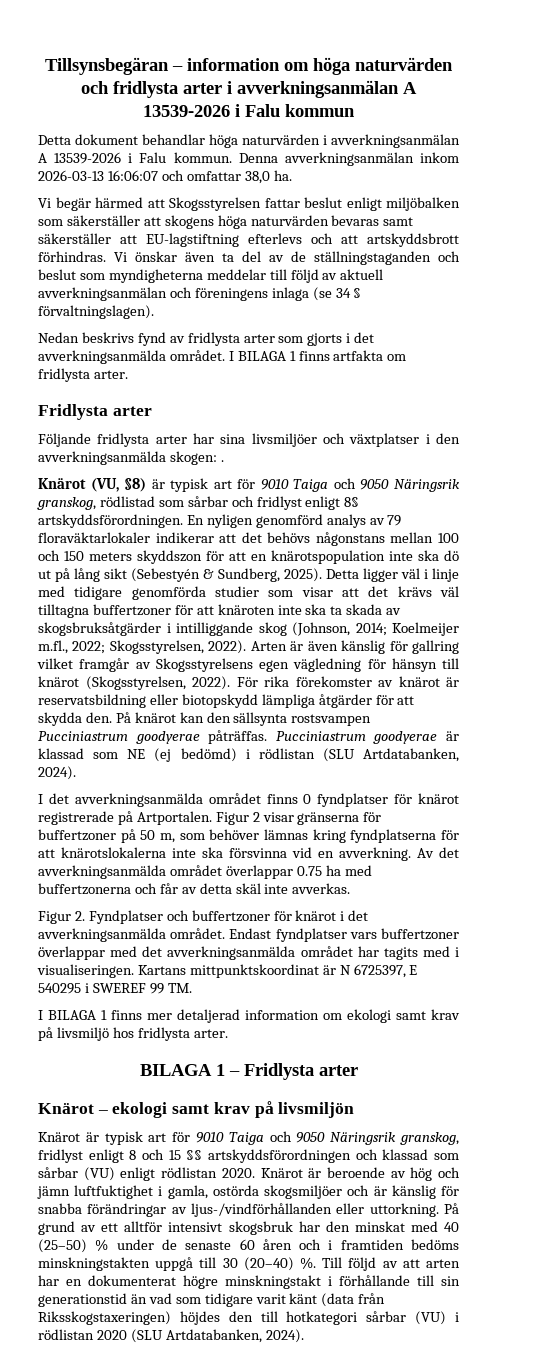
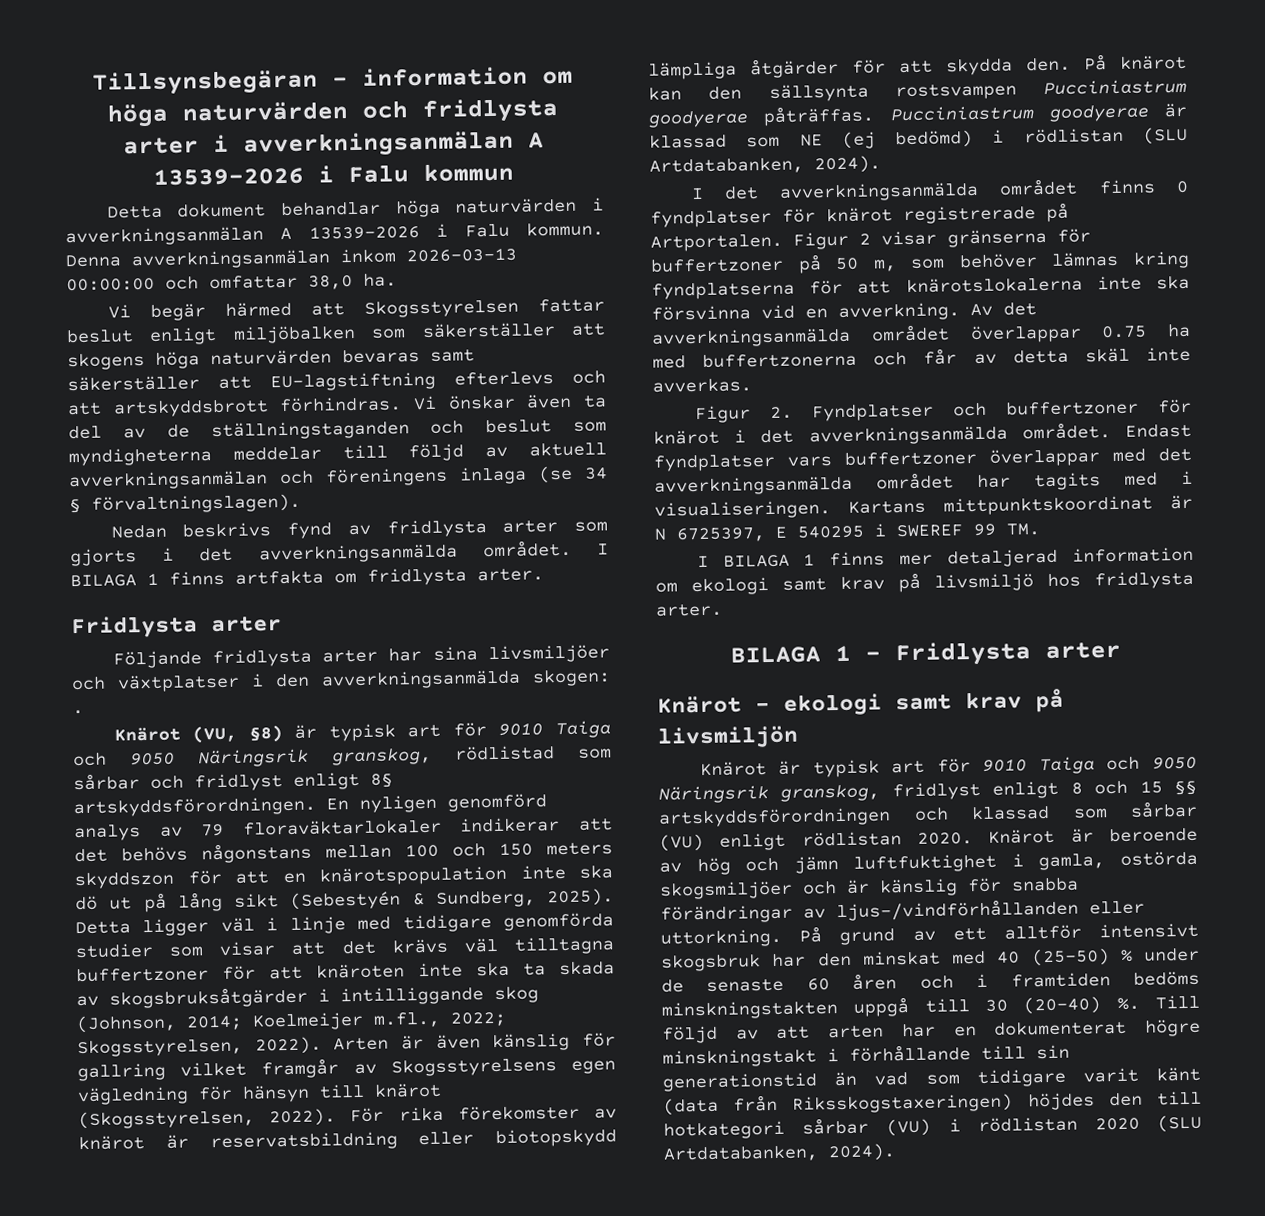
[107,170,158,181] 16:06:07 -> [66,277,155,292] 00:00:00

